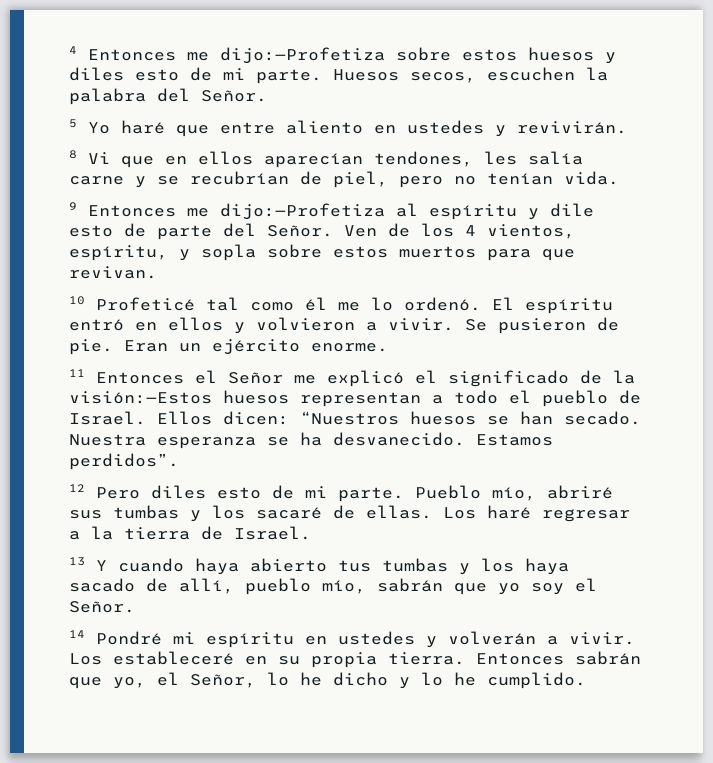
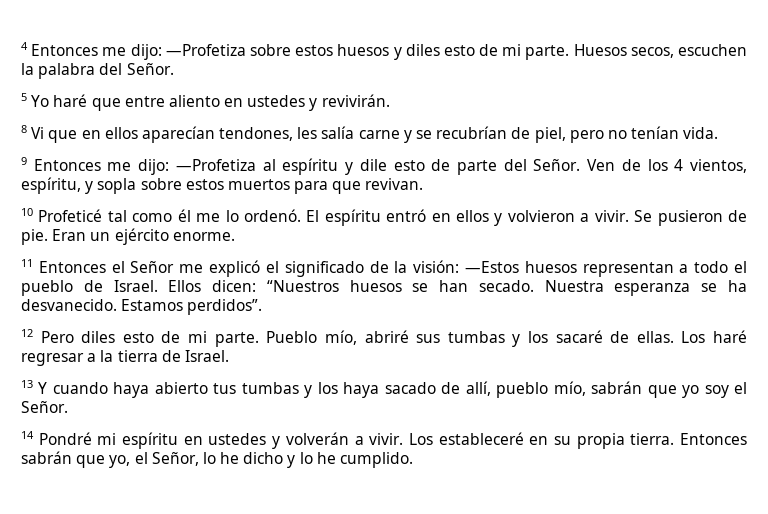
[220,47,385,64] dijo:—Profetiza -> [130,44,246,60] dijo: —Profetiza
[220,203,385,220] dijo:—Profetiza -> [138,159,256,175] dijo: —Profetiza
[69,391,212,404] visión:—Estos -> [413,260,519,273] visión: —Estos

